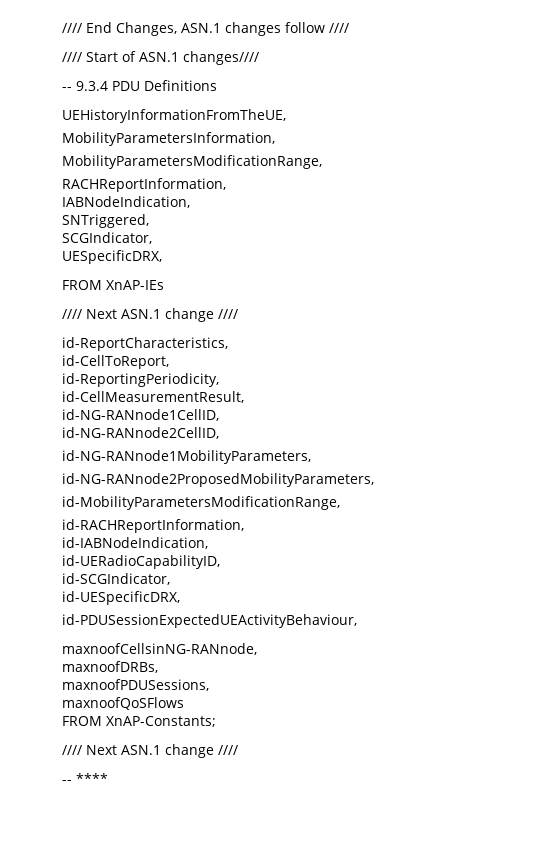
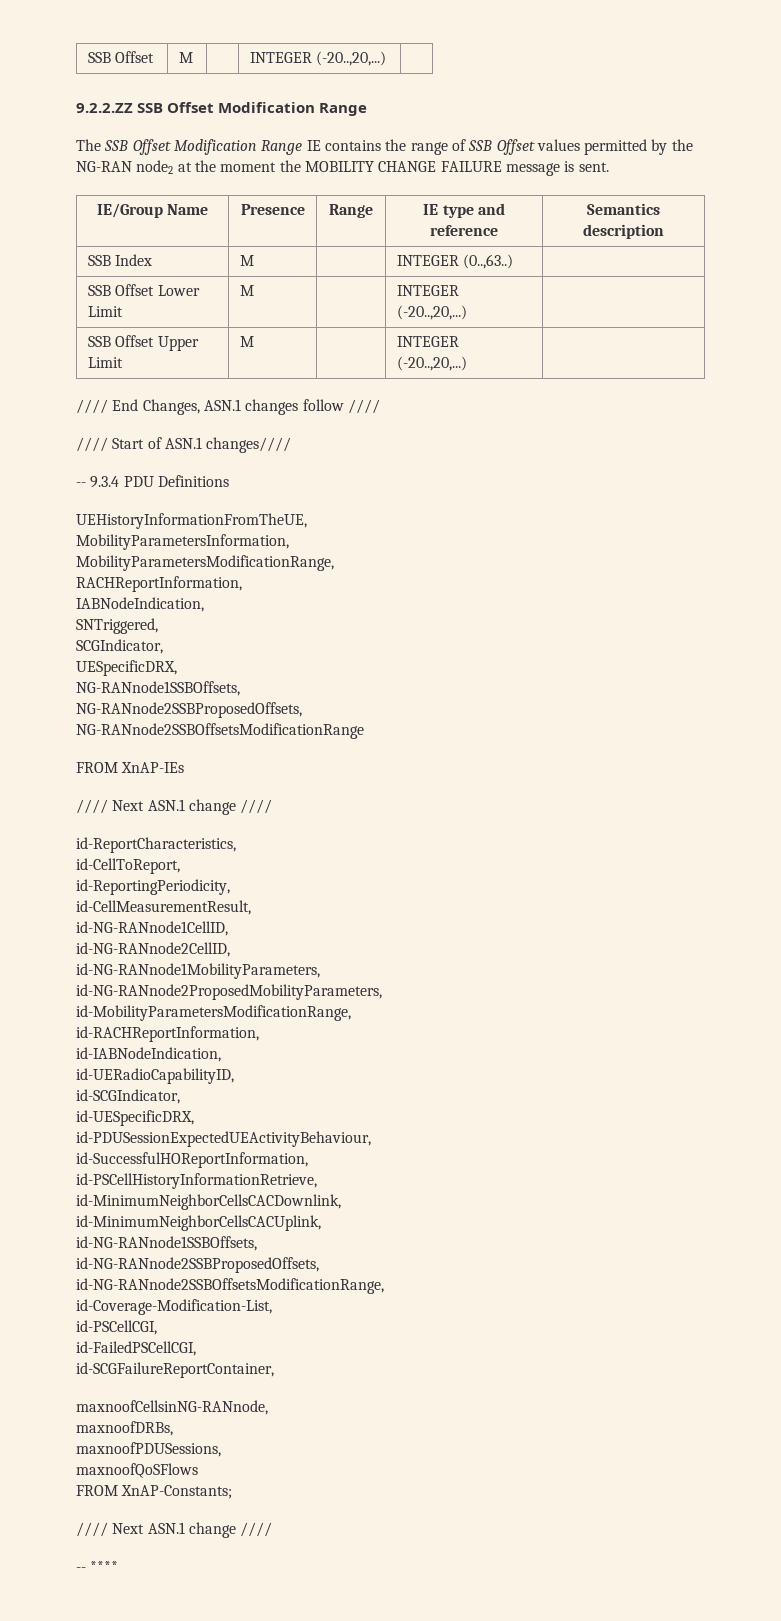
(62, 28) none -> [87,51,155,63] [178,52,193,63] [249,51,387,66] [76,102,368,116] [76,139,693,155] [76,160,609,176] [96,203,209,218] [240,204,305,215] [329,204,373,218] [423,203,505,218] [430,225,498,236] [587,203,660,215] [583,224,664,239] [87,254,153,266] [239,255,254,266] [396,254,514,269] [87,284,200,296] [87,306,123,317] [239,285,254,296] [396,285,459,296] [396,305,467,320] [87,335,199,351] [87,357,123,368] [239,336,254,347] [396,336,459,347] [396,356,467,371] SSB Offset | M | | INTEGER (-20..,20,...) | // 9.2.2.ZZ SSB Offset Modification Range // The SSB Offset Modification Range IE contains the range of SSB Offset values permitted by the NG-RAN node2 at the moment the MOBILITY CHANGE FAILURE message is sent. // IE/Group Name | Presence | Range | IE type and reference | Semantics description // SSB Index | M | | INTEGER (0..,63..) | // SSB Offset Lower Limit | M | | INTEGER (-20..,20,...) | // SSB Offset Upper Limit | M | | INTEGER (-20..,20,...) | //
(162, 257) none -> [76,681,240,696] [76,702,302,718] [76,723,364,739] // NG-RANnode1SSBOffsets, // NG-RANnode2SSBProposedOffsets, // NG-RANnode2SSBOffsetsModificationRange
(357, 621) none -> [76,1152,308,1168] [76,1173,317,1189] [76,1194,341,1210] [76,1215,321,1231] [76,1236,257,1251] [76,1257,319,1273] [76,1278,384,1294] [76,1299,272,1315] [76,1320,157,1335] [76,1341,196,1356] [76,1362,274,1378] // id-SuccessfulHOReportInformation, // id-PSCellHistoryInformationRetrieve, // id-MinimumNeighborCellsCACDownlink, // id-MinimumNeighborCellsCACUplink, // id-NG-RANnode1SSBOffsets, // id-NG-RANnode2SSBProposedOffsets, // id-NG-RANnode2SSBOffsetsModificationRange, // id-Coverage-Modification-List, // id-PSCellCGI, // id-FailedPSCellCGI, // id-SCGFailureReportContainer,

